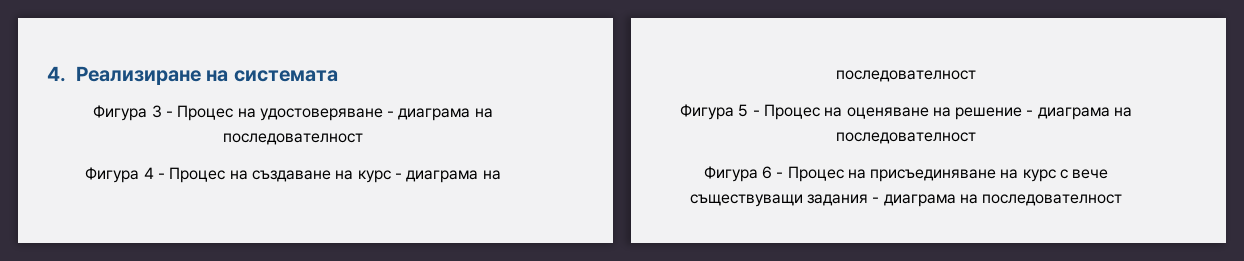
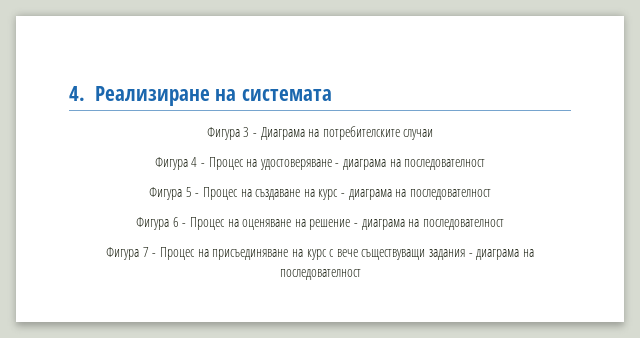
(173, 114) none -> [260,126,434,140] [154,157,205,170] Диаграма на потребителските случаи // Фигура 4 -
[143,167,154,179] 4 -> [185,187,192,197] 5
[738,104,749,117] 5 -> [172,217,179,227] 6
[761,166,772,179] 6 -> [142,247,149,257] 7

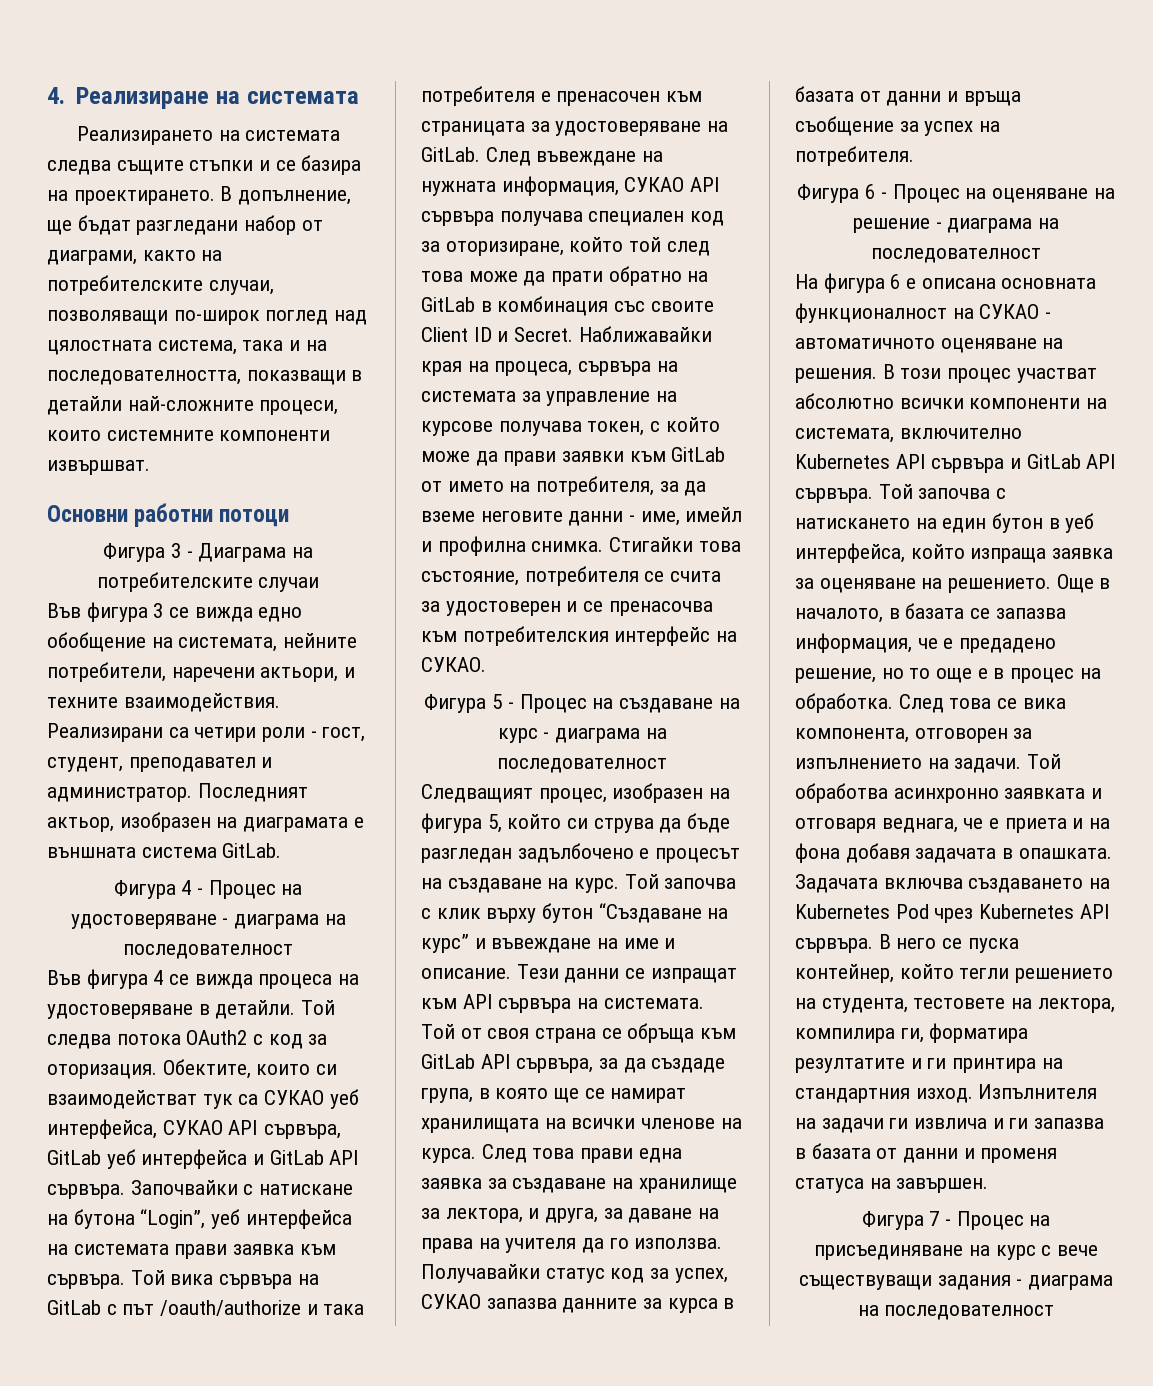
(333, 95) none -> [77,126,341,145] [47,155,362,175] [47,186,352,205] [47,215,323,235] [47,250,223,265] [47,275,274,295] [47,310,368,325] [47,340,327,355] [47,370,363,385] [47,396,339,415] [47,430,331,441] [47,460,150,475] [47,503,290,527] // Реализирането на системата следва същите стъпки и се базира на проектирането. В допълнение, ще бъдат разгледани набор от диаграми, както на потребителските случаи, позволяващи по-широк поглед над цялостната система, така и на последователността, показващи в детайли най-сложните процеси, които системните компоненти извършват. // Основни работни потоци
(434, 134) none -> [47,602,303,622] [47,632,358,652] [47,662,356,682] [47,693,280,712] [47,723,366,742] [47,757,273,772] [47,783,308,802] [47,812,364,832] [47,843,282,858] // Във фигура 3 се вижда едно обобщение на системата, нейните потребители, наречени актьори, и техните взаимодействия. Реализирани са четири роли - гост, студент, преподавател и администратор. Последният актьор, изобразен на диаграмата е външната система GitLab.
(486, 164) none -> [47,969,360,989] [47,1000,336,1019] [47,1030,328,1049] [47,1059,338,1079] [47,1089,359,1109] [47,1119,342,1139] [47,1149,360,1169] [47,1180,354,1199] [47,1209,352,1229] [47,1244,336,1259] [47,1270,319,1289] [47,1300,365,1316] [421,86,703,106] [421,121,729,136] [421,147,664,166] [421,176,721,196] [421,211,725,226] [421,237,710,256] [421,266,709,286] [421,296,714,316] [421,326,712,342] [421,361,678,376] [421,391,678,406] [421,417,720,436] [421,447,726,466] [421,476,707,496] [421,507,743,526] [421,536,741,556] [421,566,722,586] [421,601,713,616] [421,626,738,646] [421,657,486,672] // Във фигура 4 се вижда процеса на удостоверяване в детайли. Той следва потока OAuth2 с код за оторизация. Обектите, които си взаимодействат тук са СУКАО уеб интерфейса, СУКАО API сървъра, GitLab уеб интерфейса и GitLab API сървъра. Започвайки с натискане на бутона “Login”, уеб интерфейса на системата прави заявка към сървъра. Той вика сървъра на GitLab с път /oauth/authorize и така потребителя е пренасочен към страницата за удостоверяване на GitLab. След въвеждане на нужната информация, СУКАО API сървъра получава специален код за оторизиране, който той след това може да прати обратно на GitLab в комбинация със своите Client ID и Secret. Наближавайки края на процеса, сървъра на системата за управление на курсове получава токен, с който може да прави заявки към GitLab от името на потребителя, за да вземе неговите данни - име, имейл и профилна снимка. Стигайки това състояние, потребителя се счита за удостоверен и се пренасочва към потребителския интерфейс на СУКАО.
(492, 194) none -> [421,783,731,803] [421,813,731,833] [421,843,741,863] [421,874,737,893] [421,903,729,923] [421,934,676,953] [421,964,737,983] [421,994,704,1013] [421,1023,737,1043] [421,1054,726,1073] [421,1088,687,1103] [421,1118,742,1133] [421,1144,682,1163] [421,1178,737,1193] [421,1208,720,1223] [421,1238,723,1253] [421,1264,728,1283] [421,1294,735,1313] [795,86,1021,106] [795,116,1001,136] [795,146,914,166] // Следващият процес, изобразен на фигура 5, който си струва да бъде разгледан задълбочено е процесът на създаване на курс. Той започва с клик върху бутон “Създаване на курс” и въвеждане на име и описание. Тези данни се изпращат към API сървъра на системата. Той от своя страна се обръща към GitLab API сървъра, за да създаде група, в която ще се намират хранилищата на всички членове на курса. След това прави една заявка за създаване на хранилище за лектора, и друга, за даване на права на учителя да го използва. Получавайки статус код за успех, СУКАО запазва данните за курса в базата от данни и връща съобщение за успех на потребителя.
(505, 224) none -> [795,273,1097,293] [795,303,1052,323] [795,338,1064,353] [795,364,1097,383] [795,393,1108,409] [795,428,1022,443] [795,454,1117,473] [795,484,1007,503] [795,513,1095,533] [795,543,1114,563] [795,574,1111,593] [795,603,1066,623] [795,633,1057,653] [795,668,1101,683] [795,693,1066,713] [795,728,1033,743] [795,754,1062,773] [795,783,1103,803] [795,818,1111,833] [795,843,1112,863] [795,874,1111,893] [795,904,1110,923] [795,934,1019,953] [795,964,1114,983] [795,998,1115,1013] [795,1023,1029,1043] [795,1058,1063,1073] [795,1084,1098,1103] [795,1118,1105,1133] [795,1143,1058,1163] [795,1178,989,1193] // На фигура 6 е описана основната функционалност на СУКАО - автоматичното оценяване на решения. В този процес участват абсолютно всички компоненти на системата, включително Kubernetes API сървъра и GitLab API сървъра. Той започва с натискането на един бутон в уеб интерфейса, който изпраща заявка за оценяване на решението. Още в началото, в базата се запазва информация, че е предадено решение, но то още е в процес на обработка. След това се вика компонента, отговорен за изпълнението на задачи. Той обработва асинхронно заявката и отговаря веднага, че е приета и на фона добавя задачата в опашката. Задачата включва създаването на Kubernetes Pod чрез Kubernetes API сървъра. В него се пуска контейнер, който тегли решението на студента, тестовете на лектора, компилира ги, форматира резултатите и ги принтира на стандартния изход. Изпълнителя на задачи ги извлича и ги запазва в базата от данни и променя статуса на завършен.

